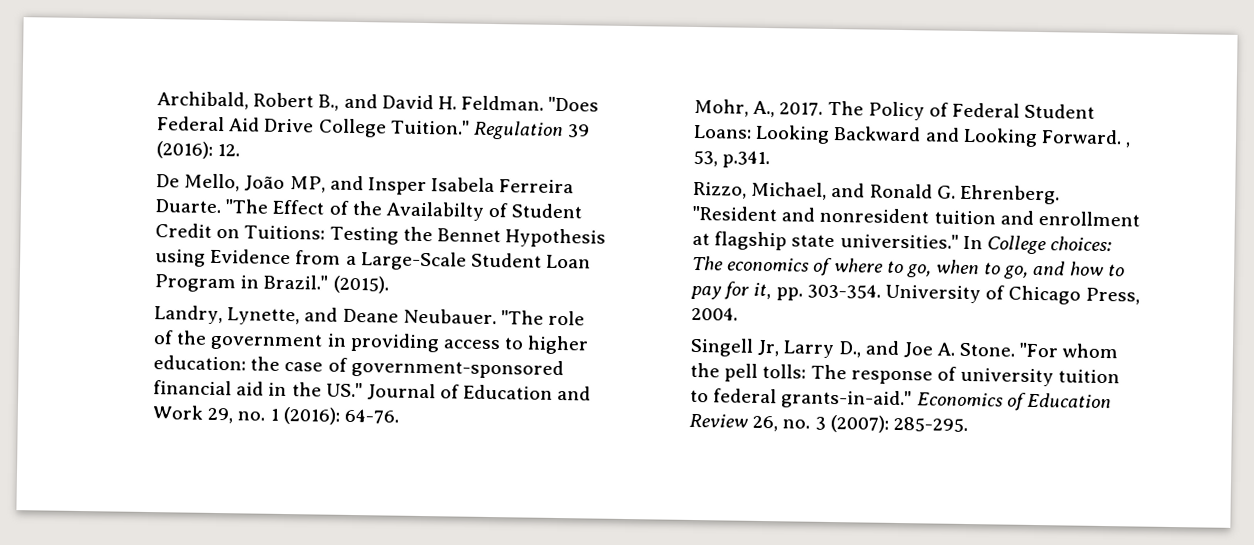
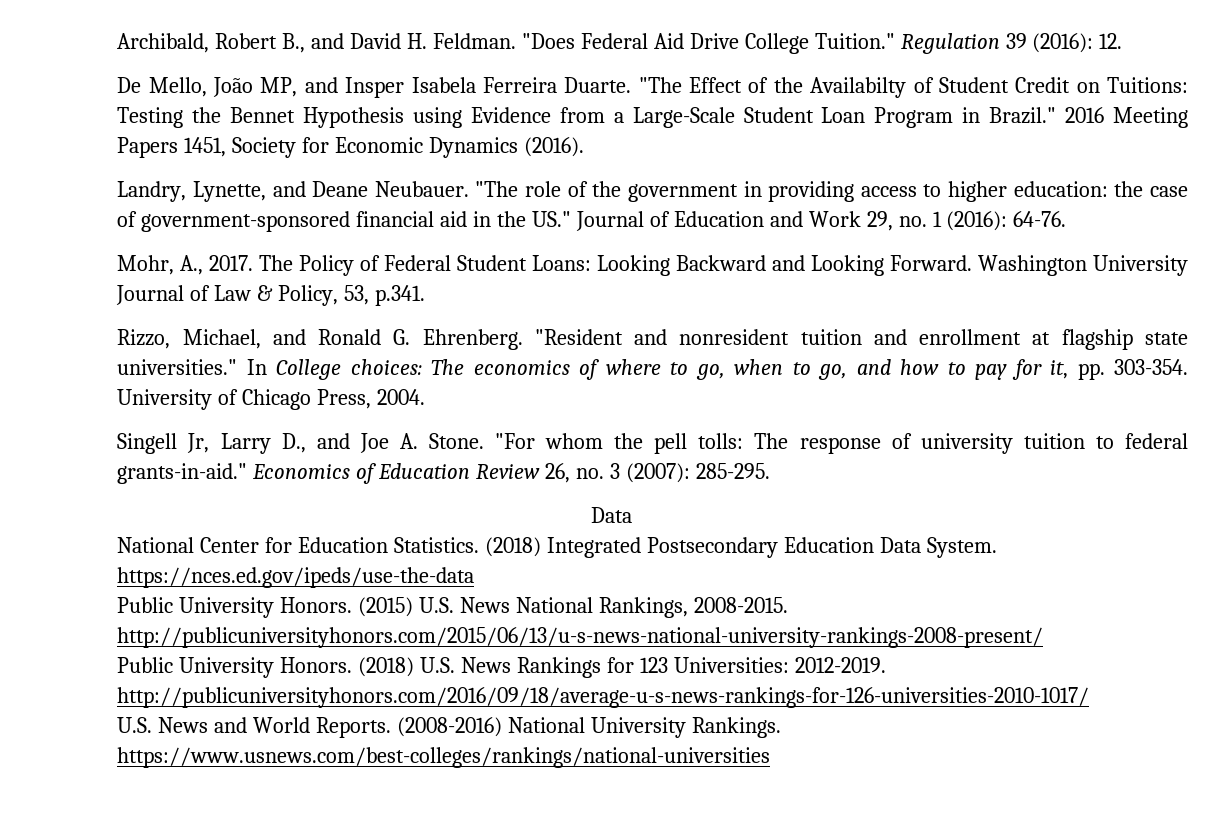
[332,275,389,294] (2015). -> [1065,107,1189,128] [117,137,584,158] 2016 Meeting Papers 1451, Society for Economic Dynamics (2016).
[1124,142,1130,148] , -> [978,255,1188,276] [116,285,339,306] Washington University Journal of Law & Policy,
(968, 424) none -> [590,507,632,523] [117,537,997,558] [117,567,475,588] [117,597,788,618] [117,627,1044,648] [117,657,886,678] [117,687,1090,708] [117,717,781,738] [117,747,771,768] // Data // National Center for Education Statistics. (2018) Integrated Postsecondary Education Data System. https://nces.ed.gov/ipeds/use-the-data // Public University Honors. (2015) U.S. News National Rankings, 2008-2015. http://publicuniversityhonors.com/2015/06/13/u-s-news-national-university-rankings-2008-present/ // Public University Honors. (2018) U.S. News Rankings for 123 Universities: 2012-2019. http://publicuniversityhonors.com/2016/09/18/average-u-s-news-rankings-for-126-universities-2010-1017/ // U.S. News and World Reports. (2008-2016) National University Rankings. https://www.usnews.com/best-colleges/rankings/national-universities

